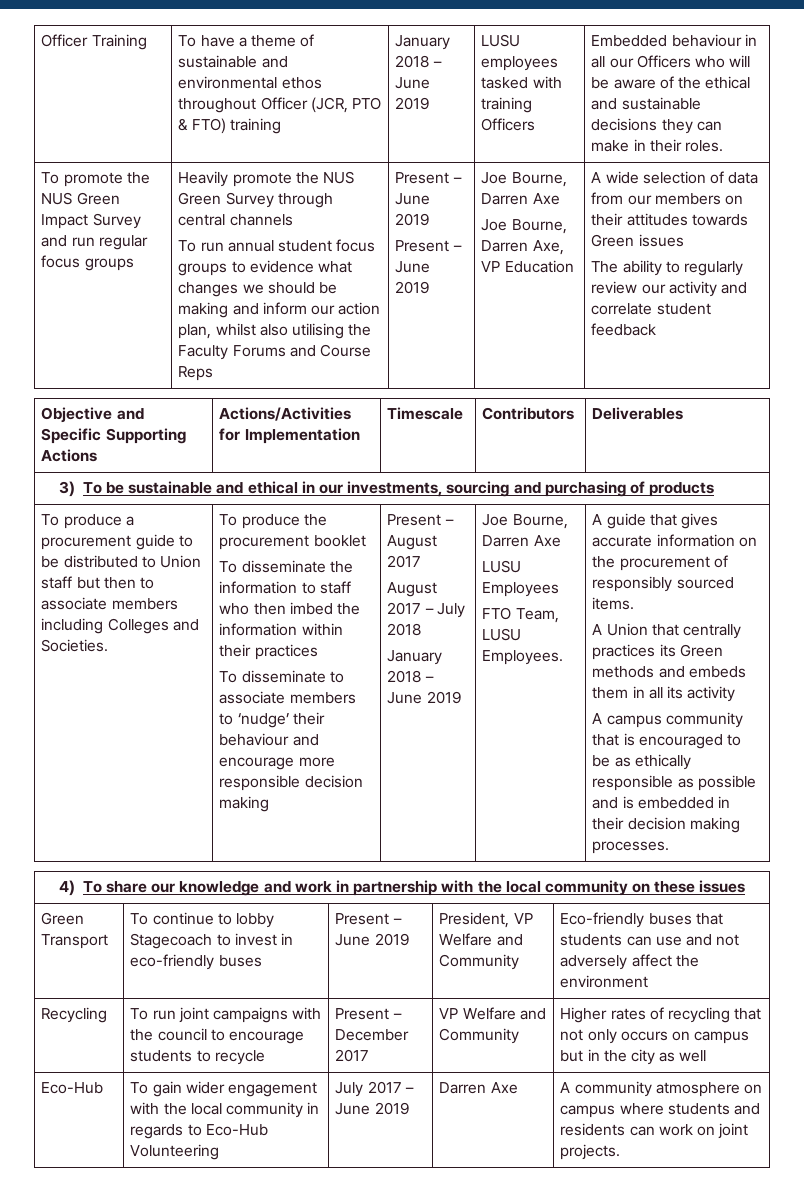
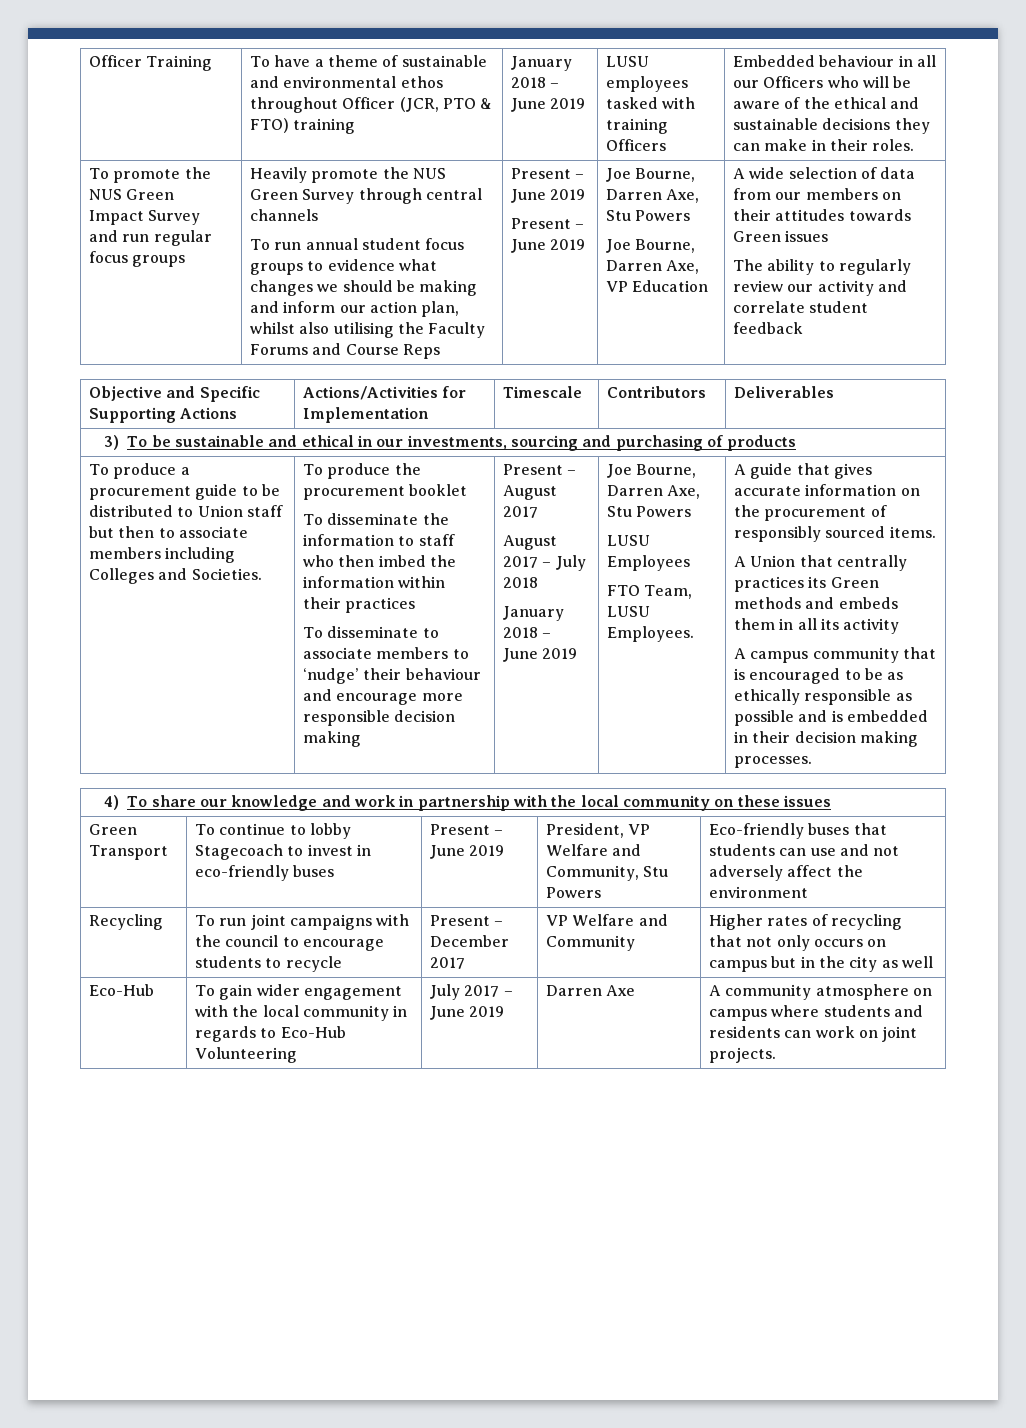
[532,193,560,205] Axe -> [666,189,700,203] [606,210,691,221] Axe, Stu Powers
[533,535,561,547] Axe -> [667,485,701,499] [607,506,692,517] Axe, Stu Powers
[439,954,520,970] Community -> [546,865,669,881] [546,887,602,898] Community, Stu Powers

